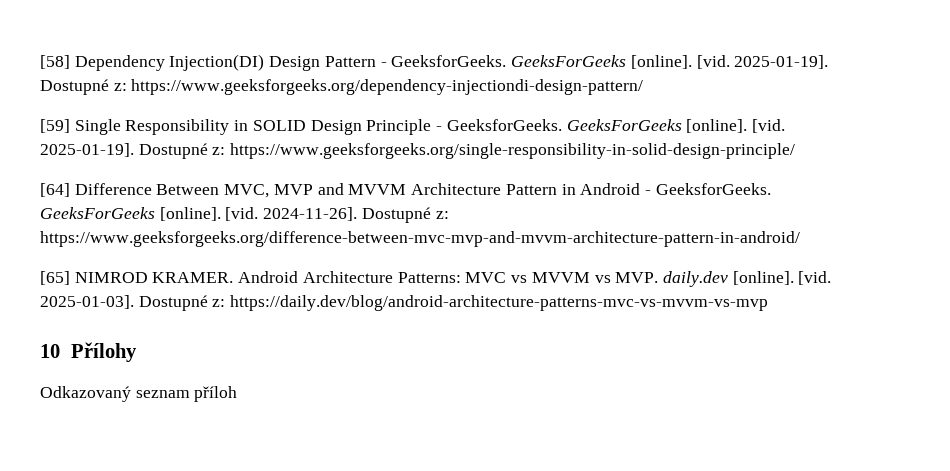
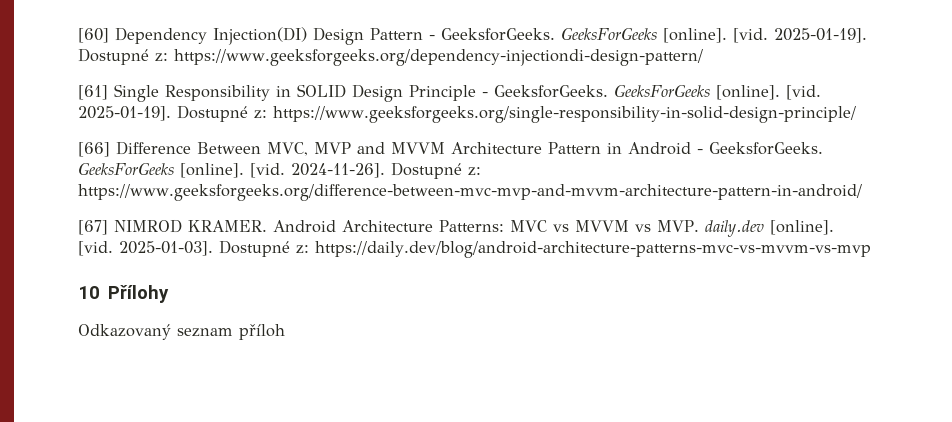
[40,55,70,69] [58] -> [78,28,109,43] [60]
[40,119,70,133] [59] -> [78,85,108,100] [61]
[40,183,70,197] [64] -> [78,142,110,157] [66]
[40,271,70,285] [65] -> [78,220,108,235] [67]

